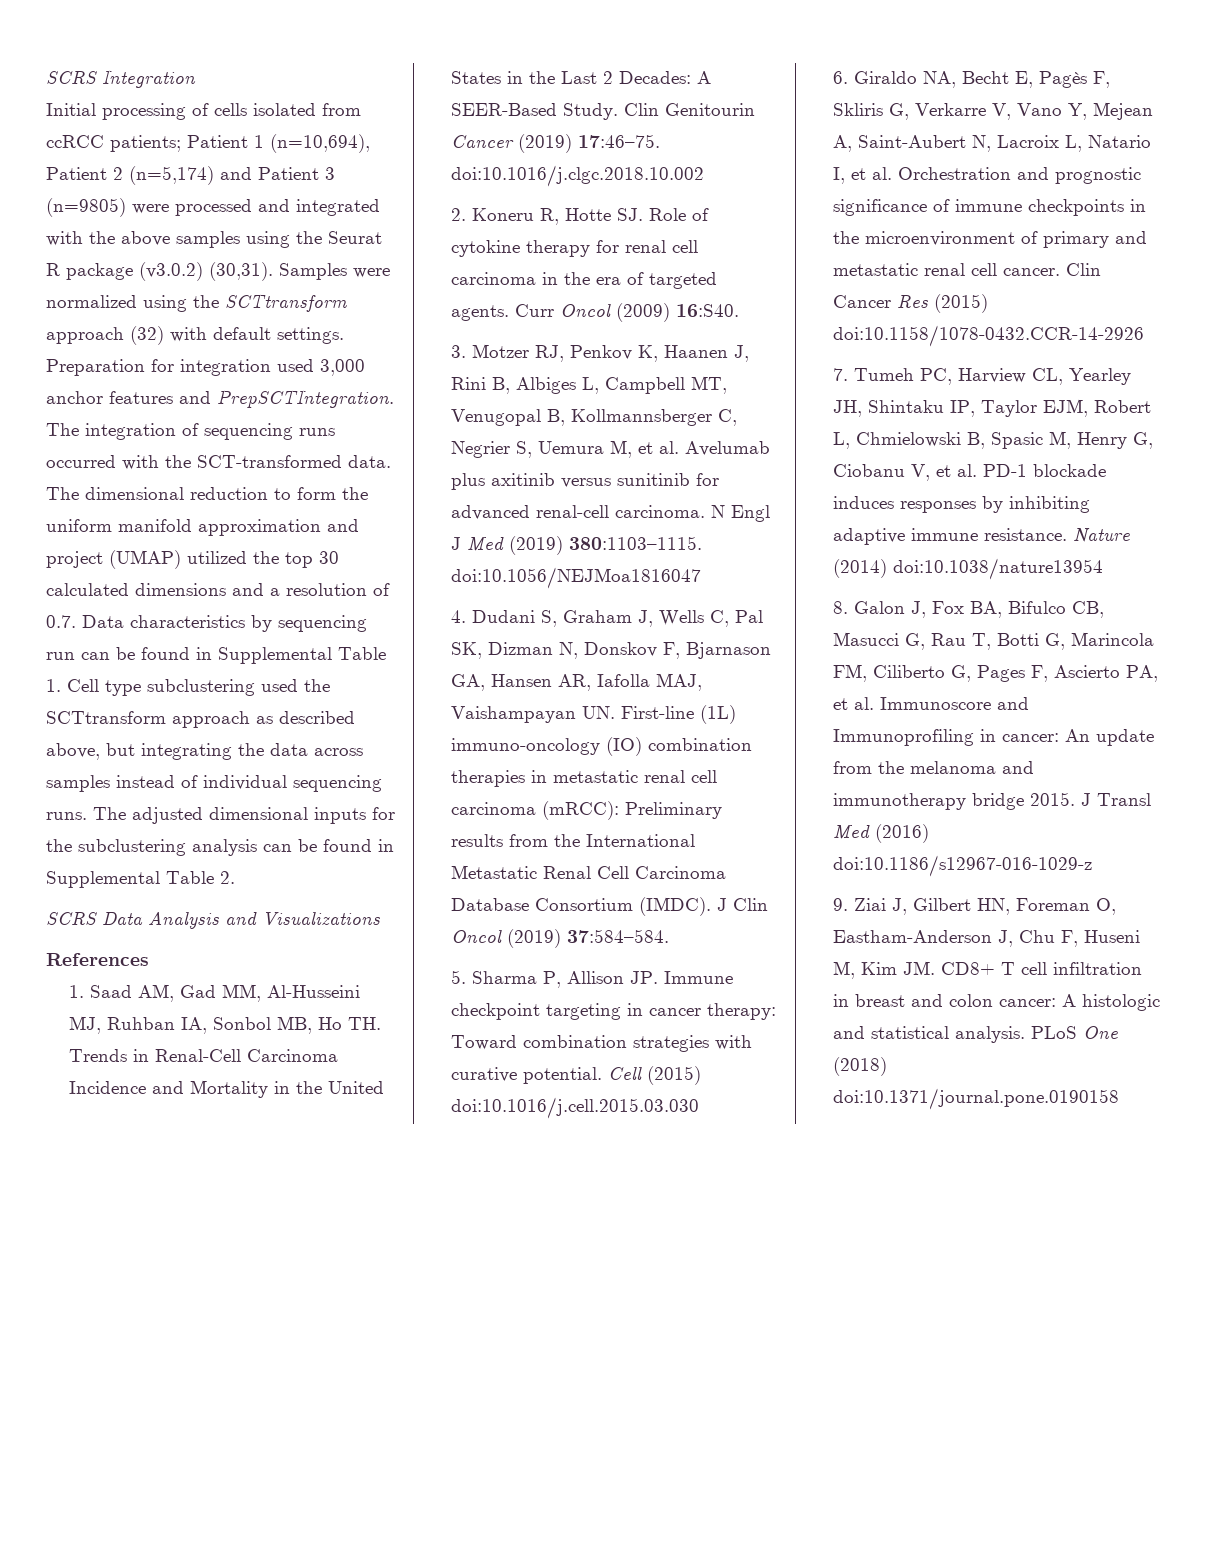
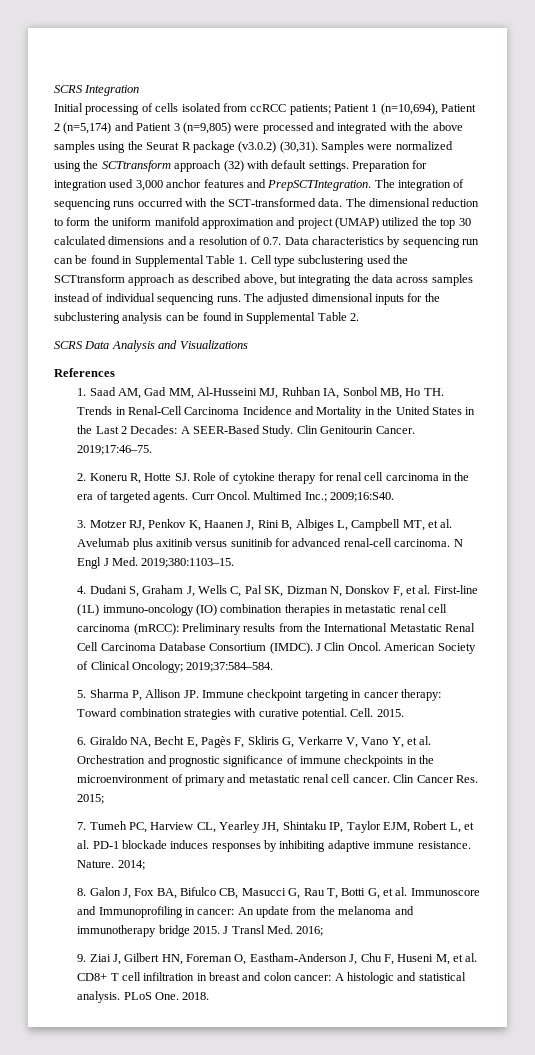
[46,198,126,217] (n=9805) -> [182,122,231,134] (n=9,805)
[451,134,661,153] [451,165,705,187] Cancer (2019) 17:46–75. doi:10.1016/j.clgc.2018.10.002 -> [375,426,415,434] [77,445,153,455] Cancer. 2019;17:46–75.
[560,303,740,322] Oncol (2009) 16:S40. -> [217,491,395,502] Oncol. Multimed Inc.; 2009;16:S40.
[451,409,738,426] [451,440,633,458] Venugopal B, Kollmannsberger C, Negrier S, Uemura M, -> (425, 525) none
[467,536,703,555] [451,567,702,589] Med (2019) 380:1103–1115. doi:10.1056/NEJMoa1816047 -> [111,557,235,568] Med. 2019;380:1103–15.
[686,642,772,659] [451,673,703,691] [451,706,616,723] Bjarnason GA, Hansen AR, Iafolla MAJ, Vaishampayan UN. -> [406,585,431,594] et al.
[451,929,670,948] Oncol (2019) 37:584–584. -> [347,642,476,654] [77,661,274,673] Oncol. American Society of Clinical Oncology; 2019;37:584–584.
[608,1066,702,1085] [451,1097,700,1119] Cell (2015) doi:10.1016/j.cell.2015.03.030 -> [350,708,404,717] Cell. 2015.
[1093,102,1154,120] [833,135,1152,152] [833,167,846,184] Mejean A, Saint-Aubert N, Lacroix L, Natario I, -> (404, 742) none
[897,294,989,313] [833,325,1145,347] Res (2015) doi:10.1158/1078-0432.CCR-14-2926 -> [455,775,478,783] [77,794,105,804] Res. 2015;
[856,431,1154,449] [833,464,931,481] Chmielowski B, Spasic M, Henry G, Ciobanu V, -> (461, 827) none
[1073,528,1131,543] [833,558,1104,580] Nature (2014) doi:10.1038/nature13954 -> [77,860,145,870] Nature. 2014;
[1071,632,1155,646] [833,664,1159,682] Marincola FM, Ciliberto G, Pages F, Ascierto PA, -> (380, 893) none
[833,824,930,843] [833,855,1093,877] Med (2016) doi:10.1186/s12967-016-1029-z -> [267,925,324,936] Med. 2016;
[861,961,936,975] Kim JM. -> [453,953,478,962] et al.
[1083,1026,1119,1039] [833,1057,888,1076] [833,1088,1120,1110] One (2018) doi:10.1371/journal.pone.0190158 -> [154,992,210,1000] One. 2018.

